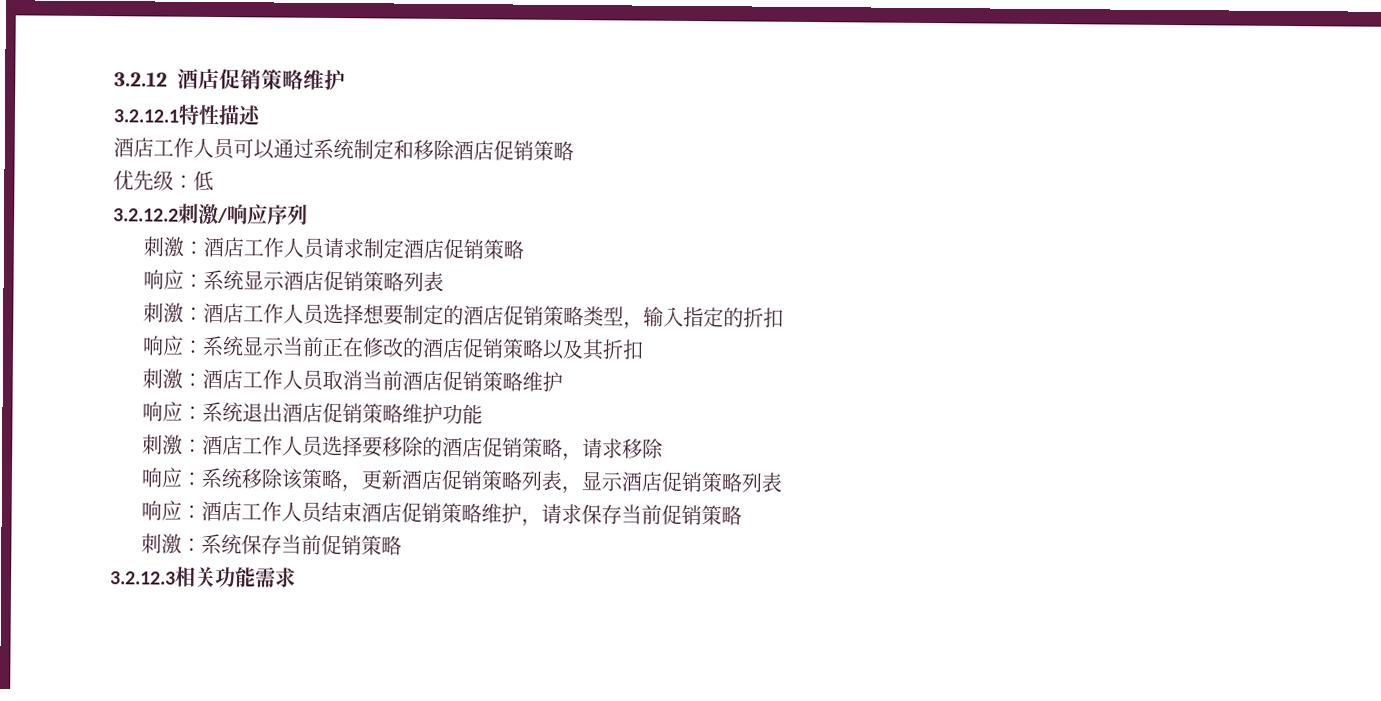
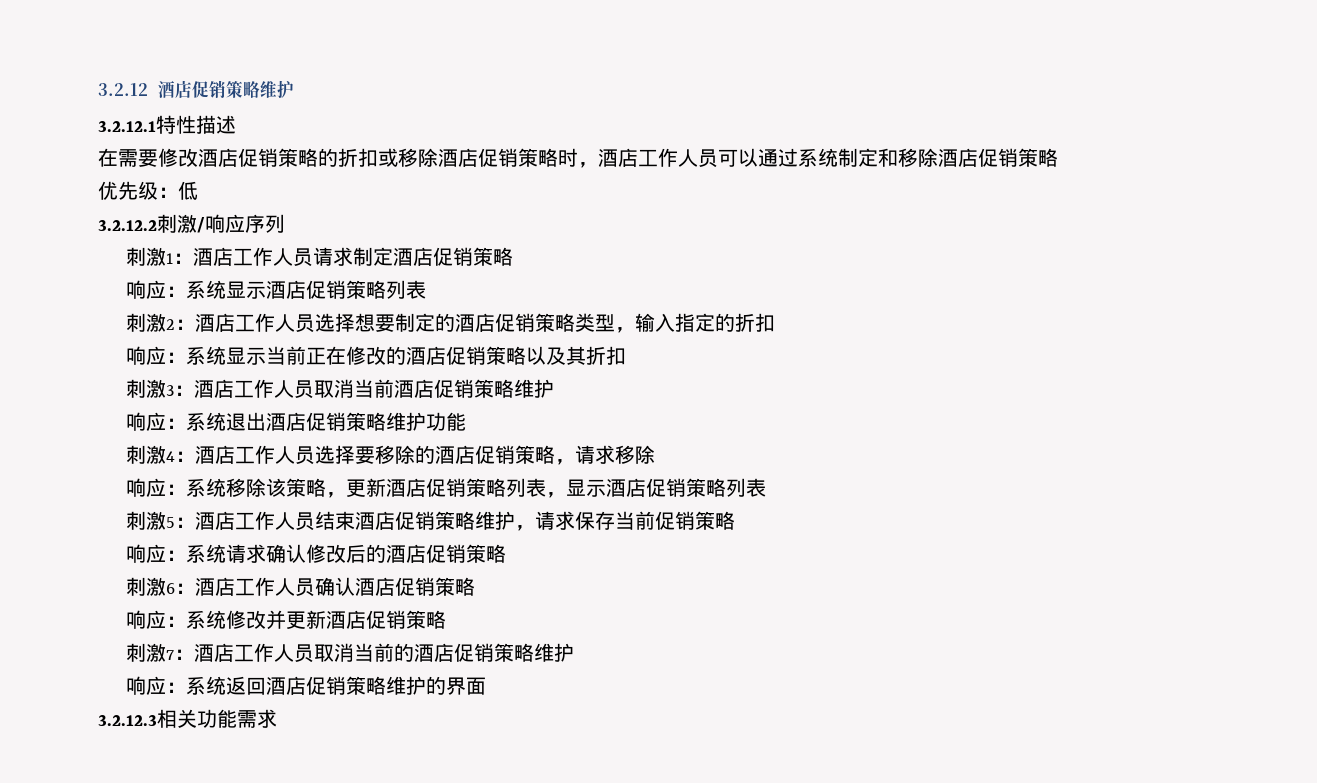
(262, 115) none -> [98,148,598,168] 在需要修改酒店促销策略的折扣或移除酒店促销策略时，
(184, 246) none -> [165,253,173,264] 1
(184, 312) none -> [165,319,175,330] 2
(183, 378) none -> [165,385,174,396] 3
(183, 444) none -> [165,451,175,462] 4
[140,500,182,521] 响应 -> [125,511,175,530] 刺激5
[140,533,402,556] 刺激：系统保存当前促销策略 -> [125,544,506,563] [125,577,475,597] [125,610,446,630] [125,643,574,663] [125,676,486,695] 响应：系统请求确认修改后的酒店促销策略 // 刺激6：酒店工作人员确认酒店促销策略 // 响应：系统修改并更新酒店促销策略 // 刺激7：酒店工作人员取消当前的酒店促销策略维护 // 响应：系统返回酒店促销策略维护的界面

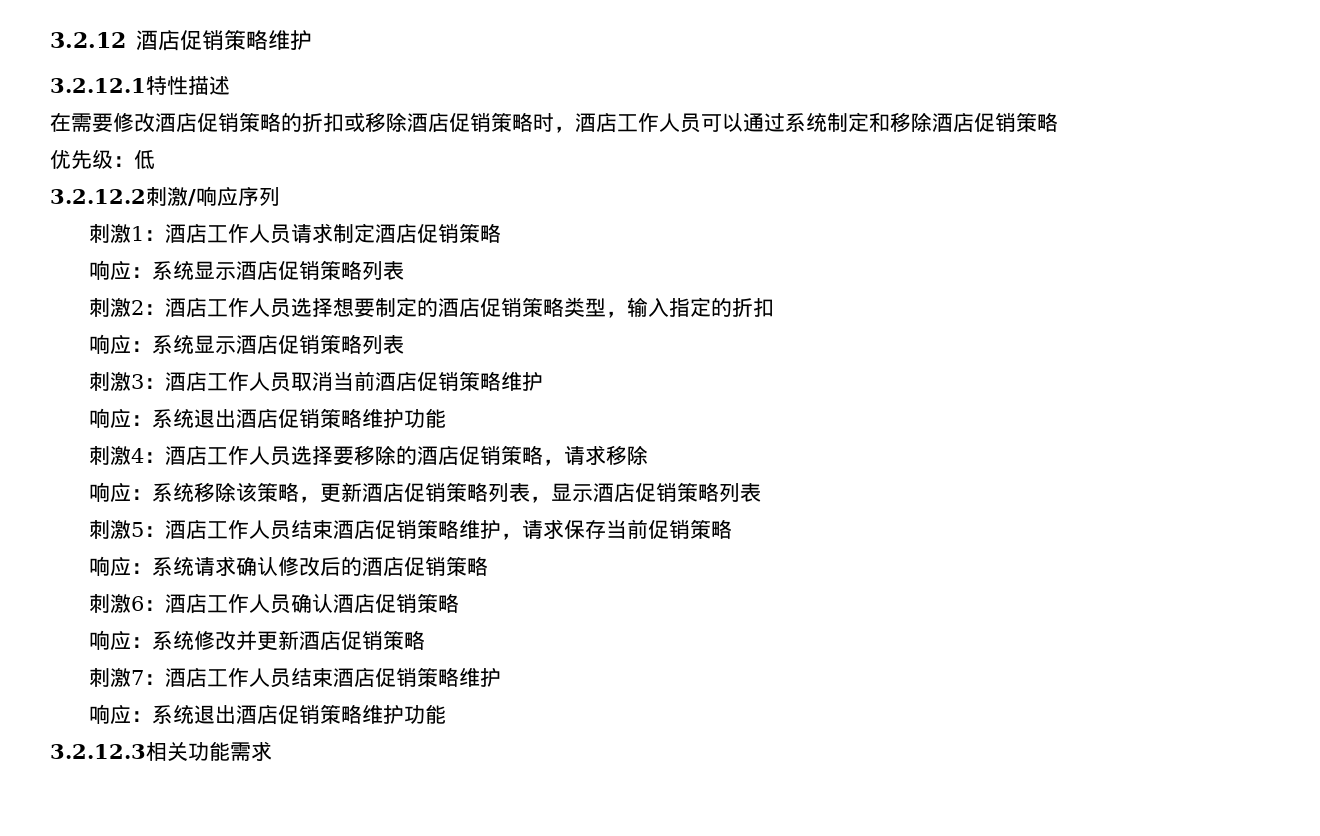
[265,346,626,365] 当前正在修改的酒店促销策略以及其折扣 -> [236,334,405,355] 酒店促销策略列表
[313,643,574,662] [125,676,486,695] 取消当前的酒店促销策略维护 // 响应：系统返回酒店促销策略维护的界面 -> [291,667,502,688] [89,704,447,725] 结束酒店促销策略维护 // 响应：系统退出酒店促销策略维护功能

